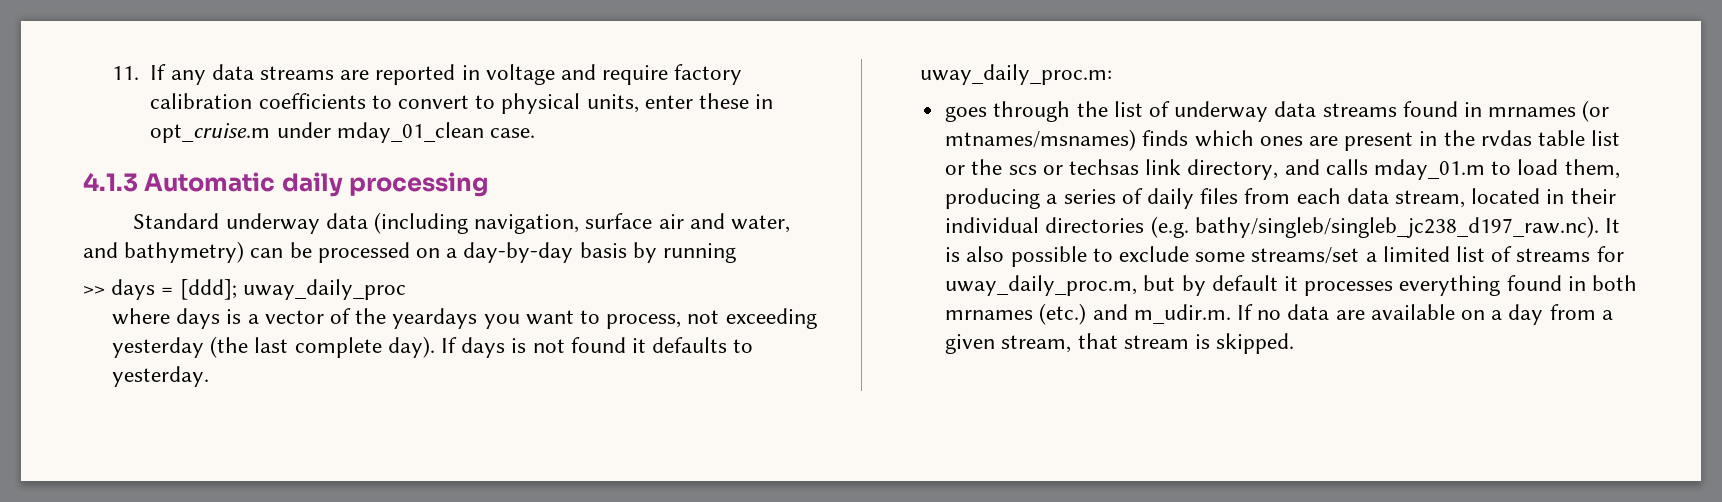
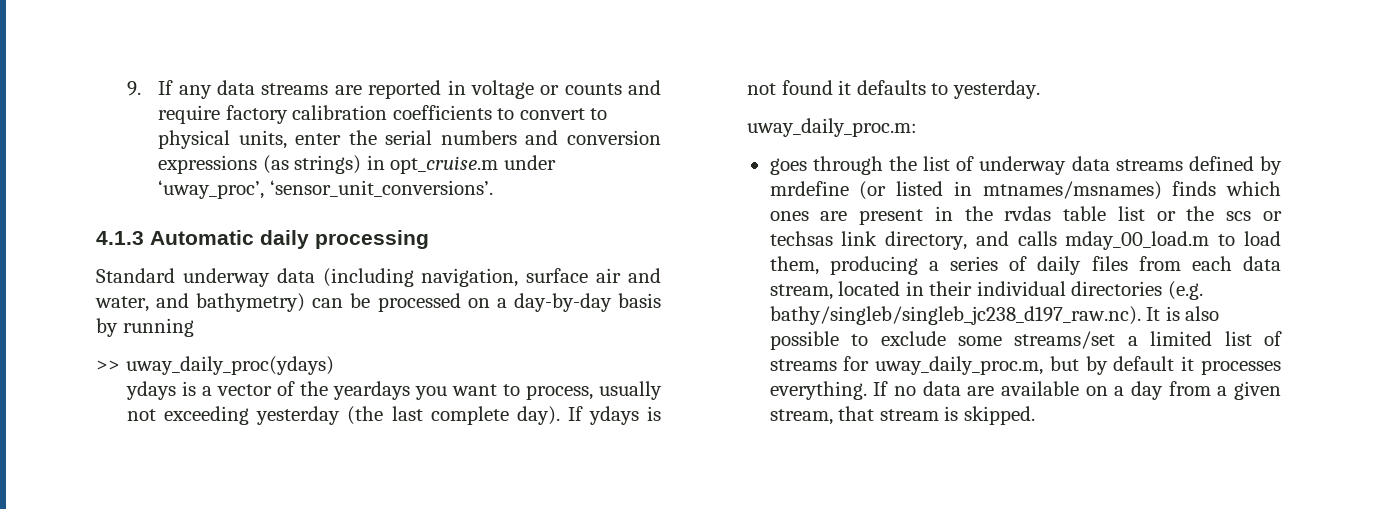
[111,66,139,80] 11. -> [127,81,142,96] 9.
(555, 74) none -> [540,83,622,95] or counts
[699,93,750,109] these -> [348,130,661,145] [158,155,362,174] the serial numbers and conversion expressions (as strings)
[336,122,535,143] mday_01_clean case. -> [158,180,493,199] ‘uway_proc’, ‘sensor_unit_conversions’.
[111,279,406,300] [111,308,221,329] days = [ddd]; uway_daily_proc // where days -> [125,356,334,375] [126,381,177,400] uway_daily_proc(ydays) // ydays
(682, 321) none -> [599,381,662,400] usually
[461,337,506,358] days -> [588,406,639,425] ydays
[1402,100,1610,122] found in mrnames (or -> [1188,156,1282,175] [769,181,972,200] defined by mrdefine (or listed in
[1374,159,1486,180] mday_01.m -> [1065,231,1210,250] mday_00_load.m
[1399,275,1638,296] [945,303,1231,325] everything found in both mrnames (etc.) and m_udir.m. -> [769,381,867,400] everything.

